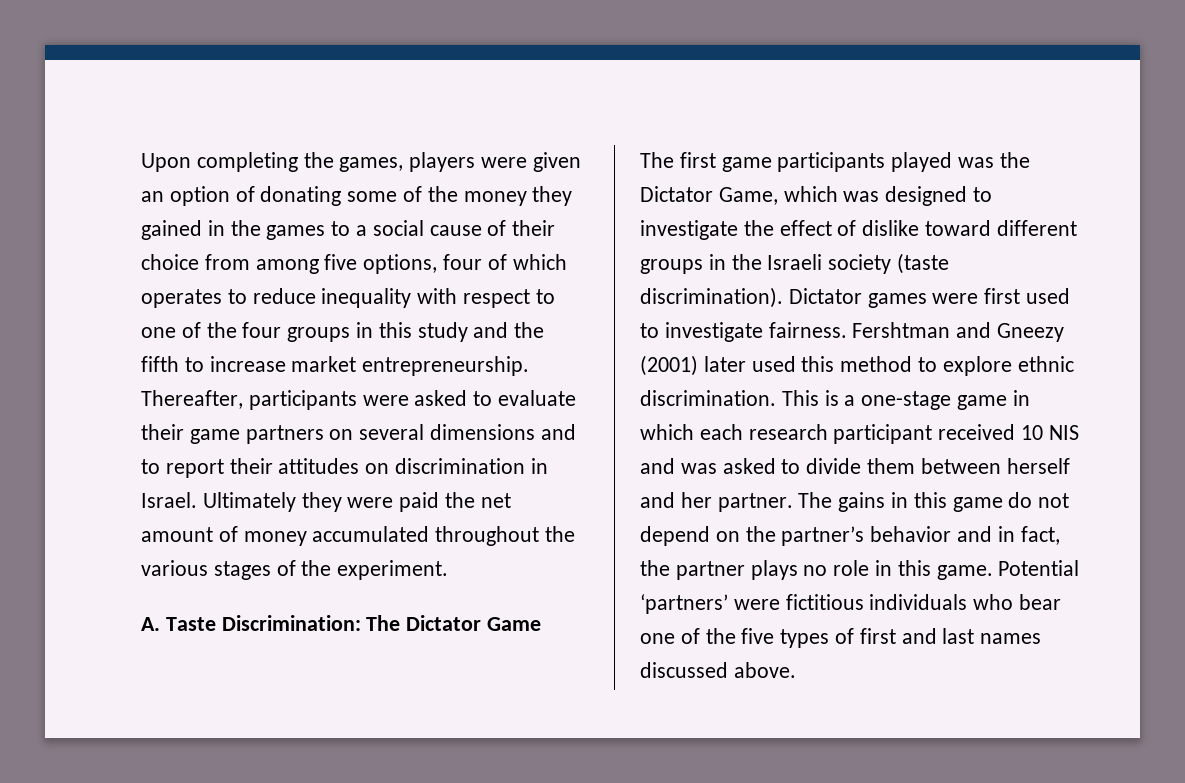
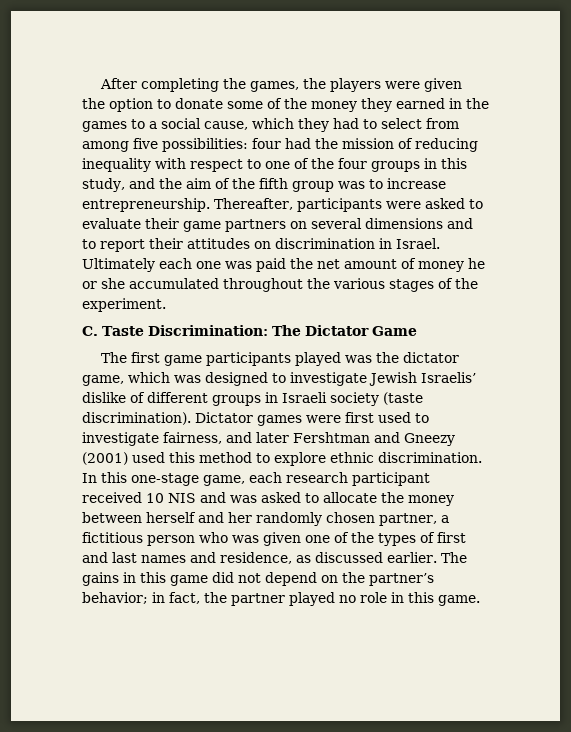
[141,153,191,172] Upon -> [100,78,138,89] After
(404, 164) none -> [303,78,327,89] the
[141,186,342,206] an option of donating -> [82,98,223,112] the option to donate
[141,220,202,240] gained -> [396,98,445,109] earned
[429,220,556,236] [141,254,567,274] [141,288,316,308] cause of their choice from among five options, four of which operates to reduce -> [204,118,459,132] [82,138,478,152] cause, which they had to select from among five possibilities: four had the mission of reducing
[417,322,468,342] study -> [82,178,125,192] study,
[141,356,179,372] fifth -> [185,178,365,192] aim of the fifth group was
[291,356,357,372] market -> (446, 183) none
[301,492,394,512] they were -> [159,258,252,269] each one was
(307, 538) none -> [468,258,485,269] [82,278,125,289] he or she
[141,617,160,631] A. -> [82,326,98,336] C.
[640,186,778,205] Dictator Game, -> [403,352,460,363] [82,375,124,386] dictator game,
[743,220,992,236] the effect of dislike toward -> [369,372,476,386] [82,392,145,403] Jewish Israelis’ dislike of
[731,254,762,270] the -> (278, 397) none
[768,322,847,338] fairness. -> [163,432,289,444] fairness, and later
[703,356,746,372] later -> (128, 458) none
[781,390,1030,410] [640,424,694,440] This is a one-stage game in which -> [82,472,245,486] In this one-stage game,
[806,458,916,474] divide them -> [323,492,454,506] allocate the money
[717,492,1070,512] [640,526,1060,546] [640,560,1080,580] [640,594,1062,614] [640,628,775,644] partner. The gains in this game do not depend on the partner’s behavior and in fact, the partner plays no role in this game. Potential ‘partners’ were fictitious individuals who bear one of the five -> [256,512,449,526] [82,532,374,546] randomly chosen partner, a fictitious person who was given one of the
[640,662,796,678] discussed above. -> [190,552,467,564] [82,572,434,586] [82,592,480,606] and residence, as discussed earlier. The gains in this game did not depend on the partner’s behavior; in fact, the partner played no role in this game.

